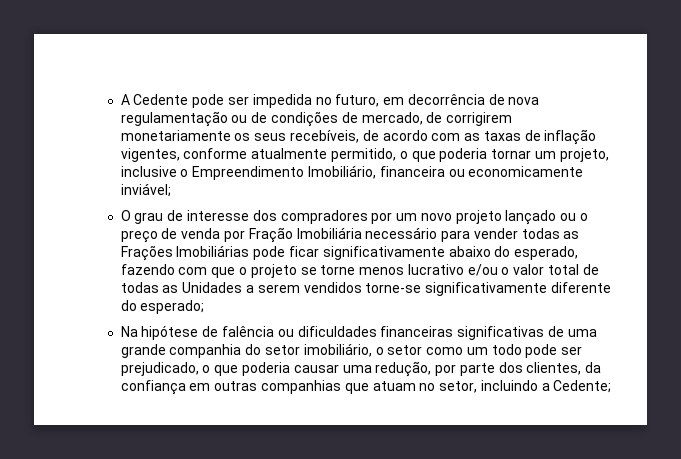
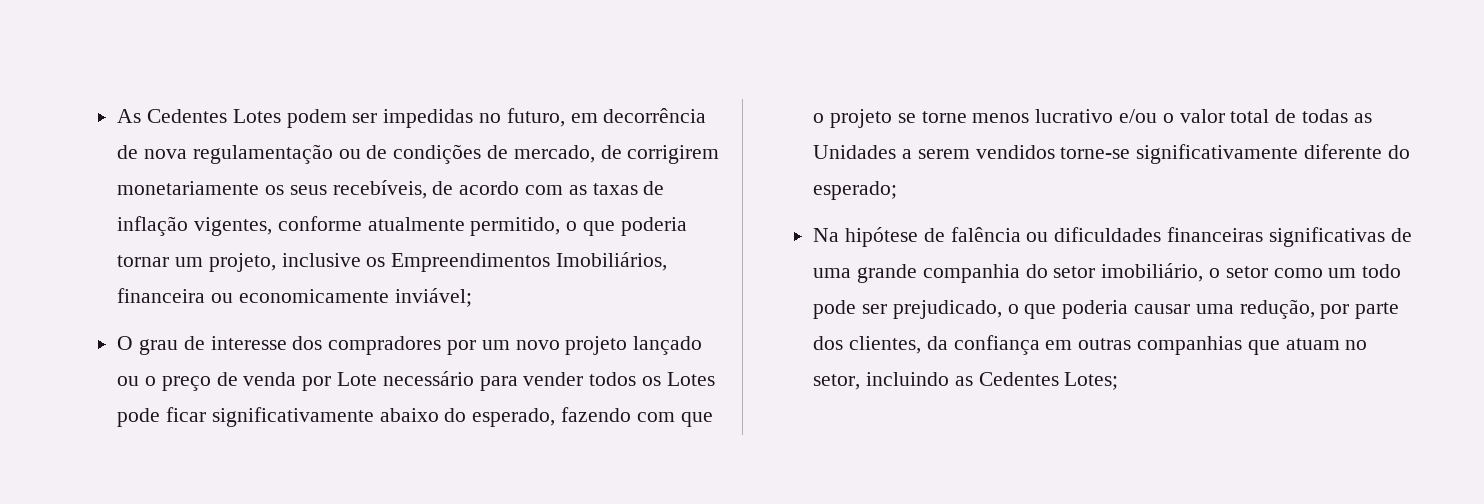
[120,94,312,108] A Cedente pode ser impedida -> [117,109,474,128] As Cedentes Lotes podem ser impedidas
[180,165,377,180] o Empreendimento Imobiliário, -> [366,252,668,272] os Empreendimentos Imobiliários,
[248,227,362,243] Fração Imobiliária -> [337,372,378,386] Lote
[521,228,580,239] [120,245,250,261] todas as Frações Imobiliárias -> [589,372,715,386] todos os Lotes
[541,380,612,393] a Cedente; -> [954,372,1119,390] as Cedentes Lotes;

